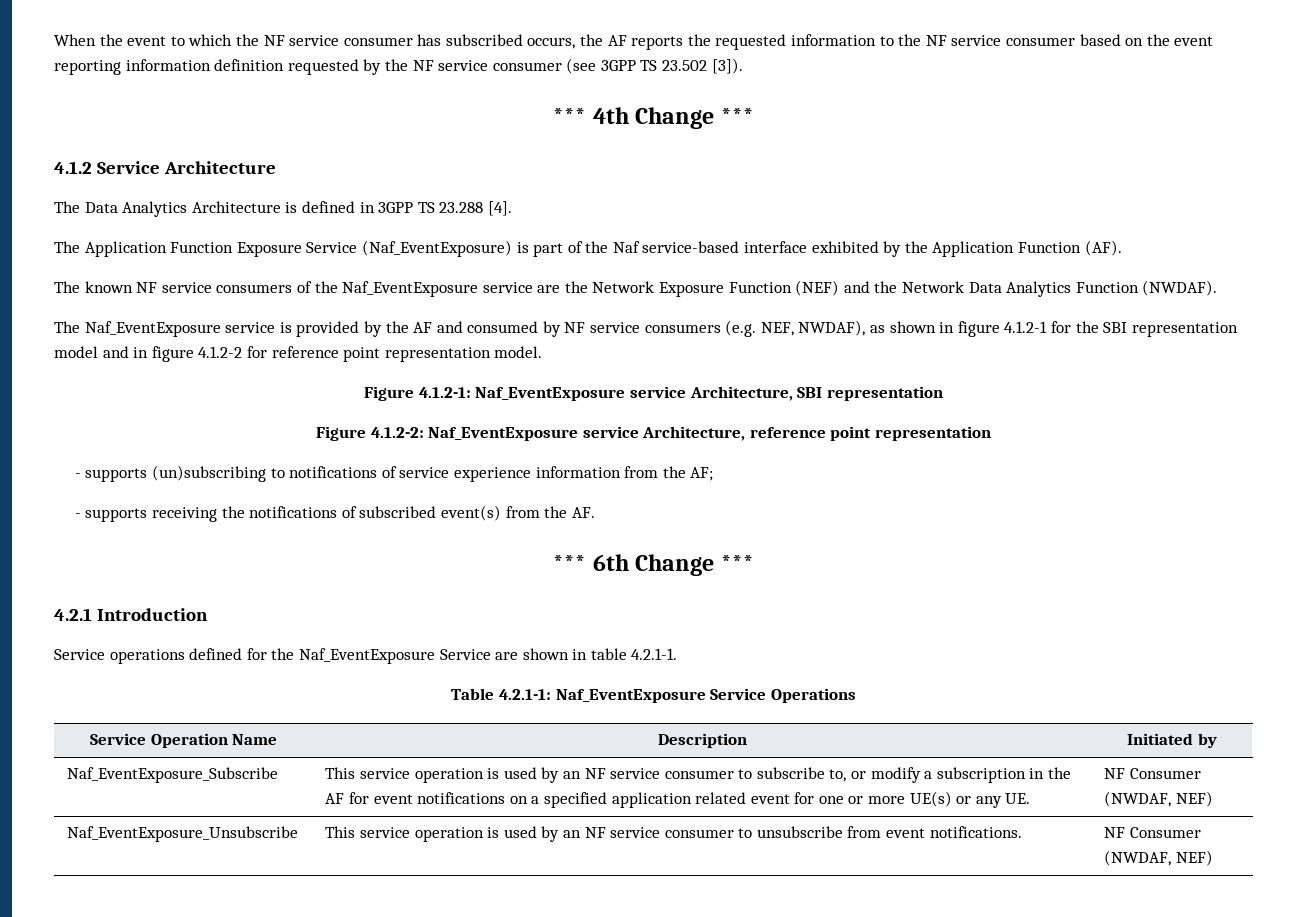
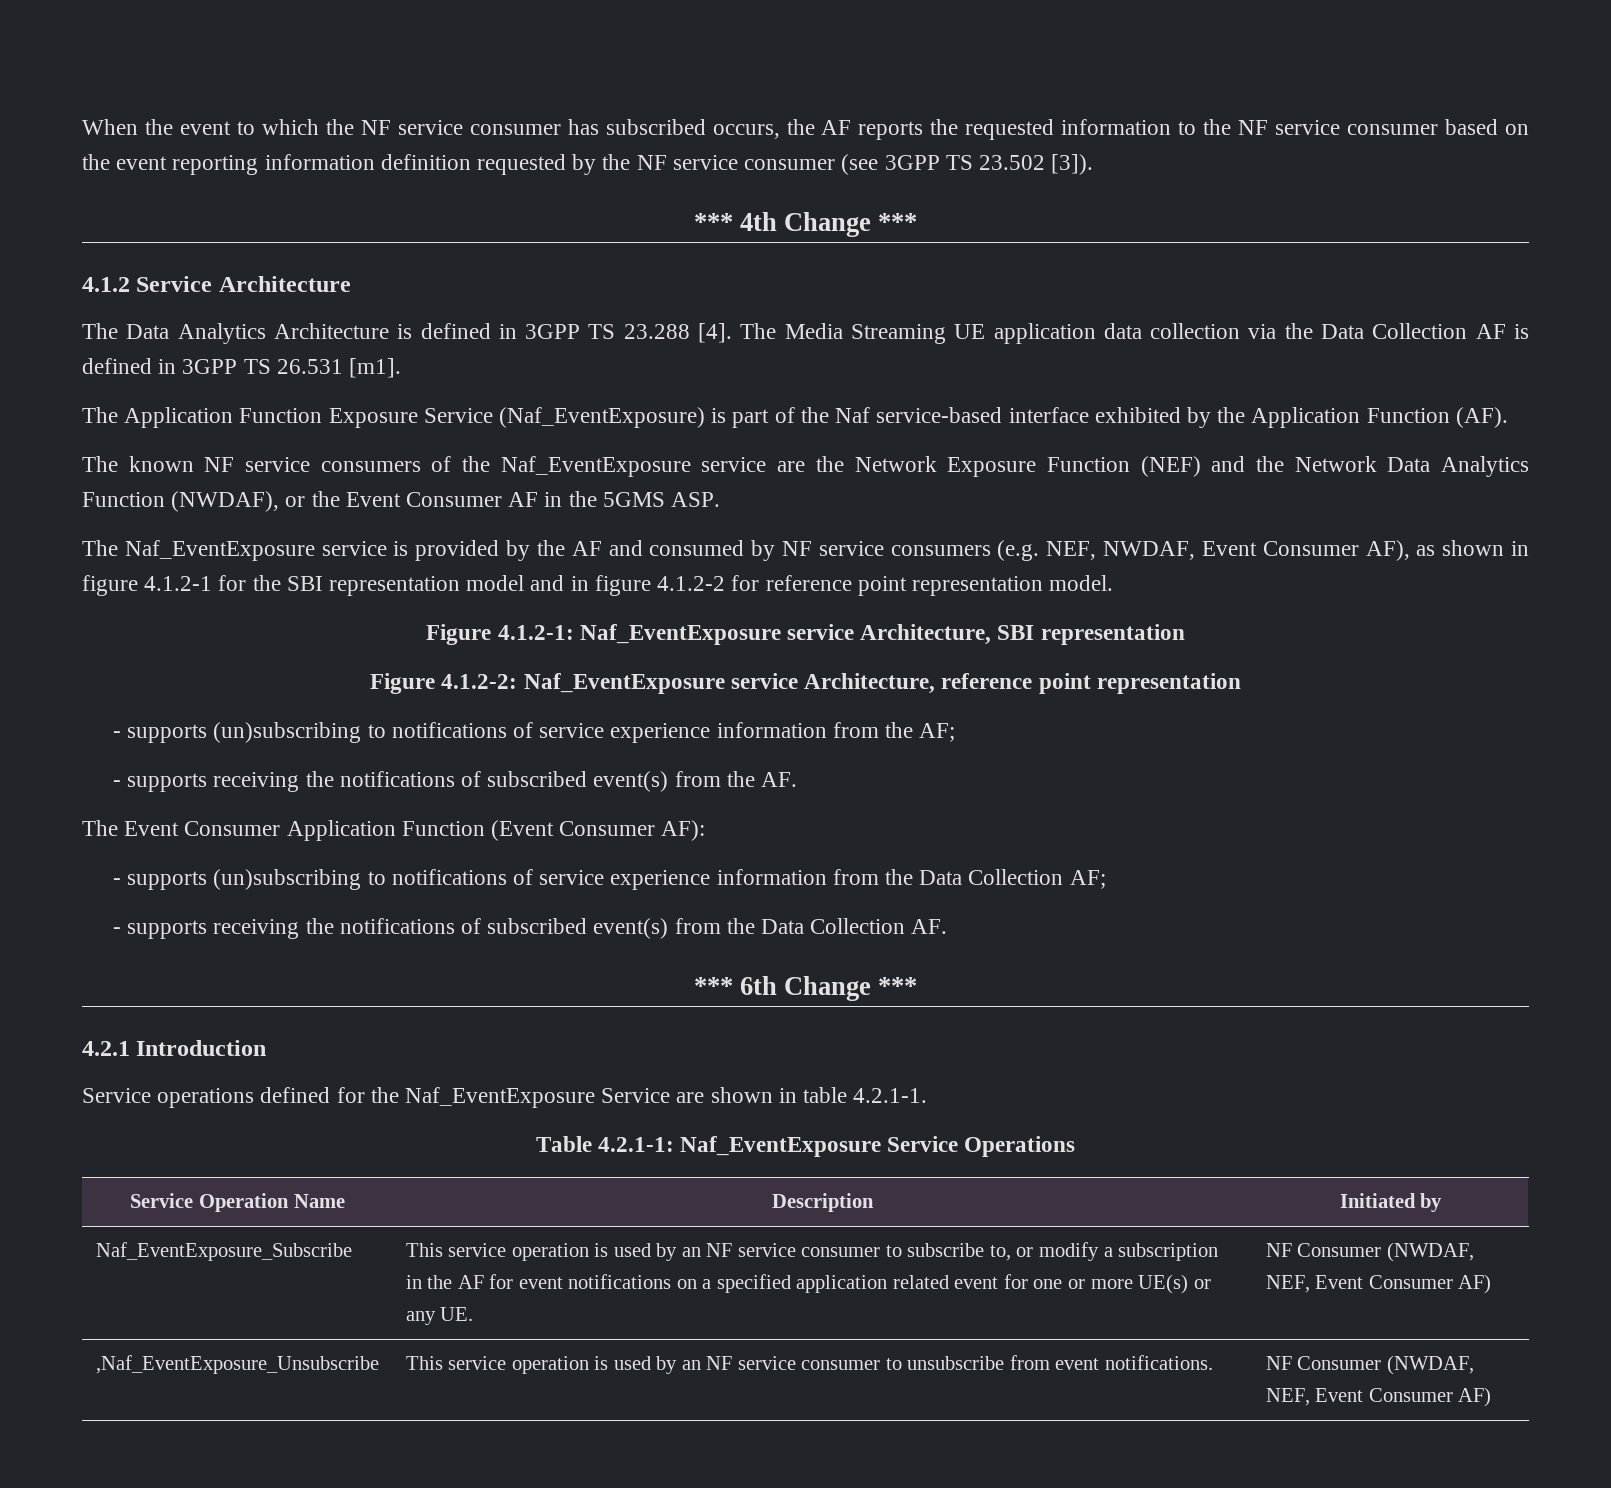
(512, 208) none -> [740,323,1530,344] [82,358,402,378] The Media Streaming UE application data collection via the Data Collection AF is defined in 3GPP TS 26.531 [m1].
[1142,280,1218,296] (NWDAF). -> [171,491,721,512] (NWDAF), or the Event Consumer AF in the 5GMS ASP.
[798,320,866,336] NWDAF), -> [1103,540,1410,561] NWDAF, Event Consumer AF),
(595, 512) none -> [82,820,706,841] [112,869,1106,890] [112,918,948,939] // The Event Consumer Application Function (Event Consumer AF): // - supports (un)subscribing to notifications of service experience information from the Data Collection AF; // - supports receiving the notifications of subscribed event(s) from the Data Collection AF.
[1175,791,1213,807] [67,826,299,842] NEF) // Naf_EventExposure_Unsubscribe -> [1265,1274,1492,1294] [95,1355,379,1374] NEF, Event Consumer AF) // ,Naf_EventExposure_Unsubscribe
[1175,850,1213,866] NEF) -> [1265,1387,1492,1407] NEF, Event Consumer AF)

